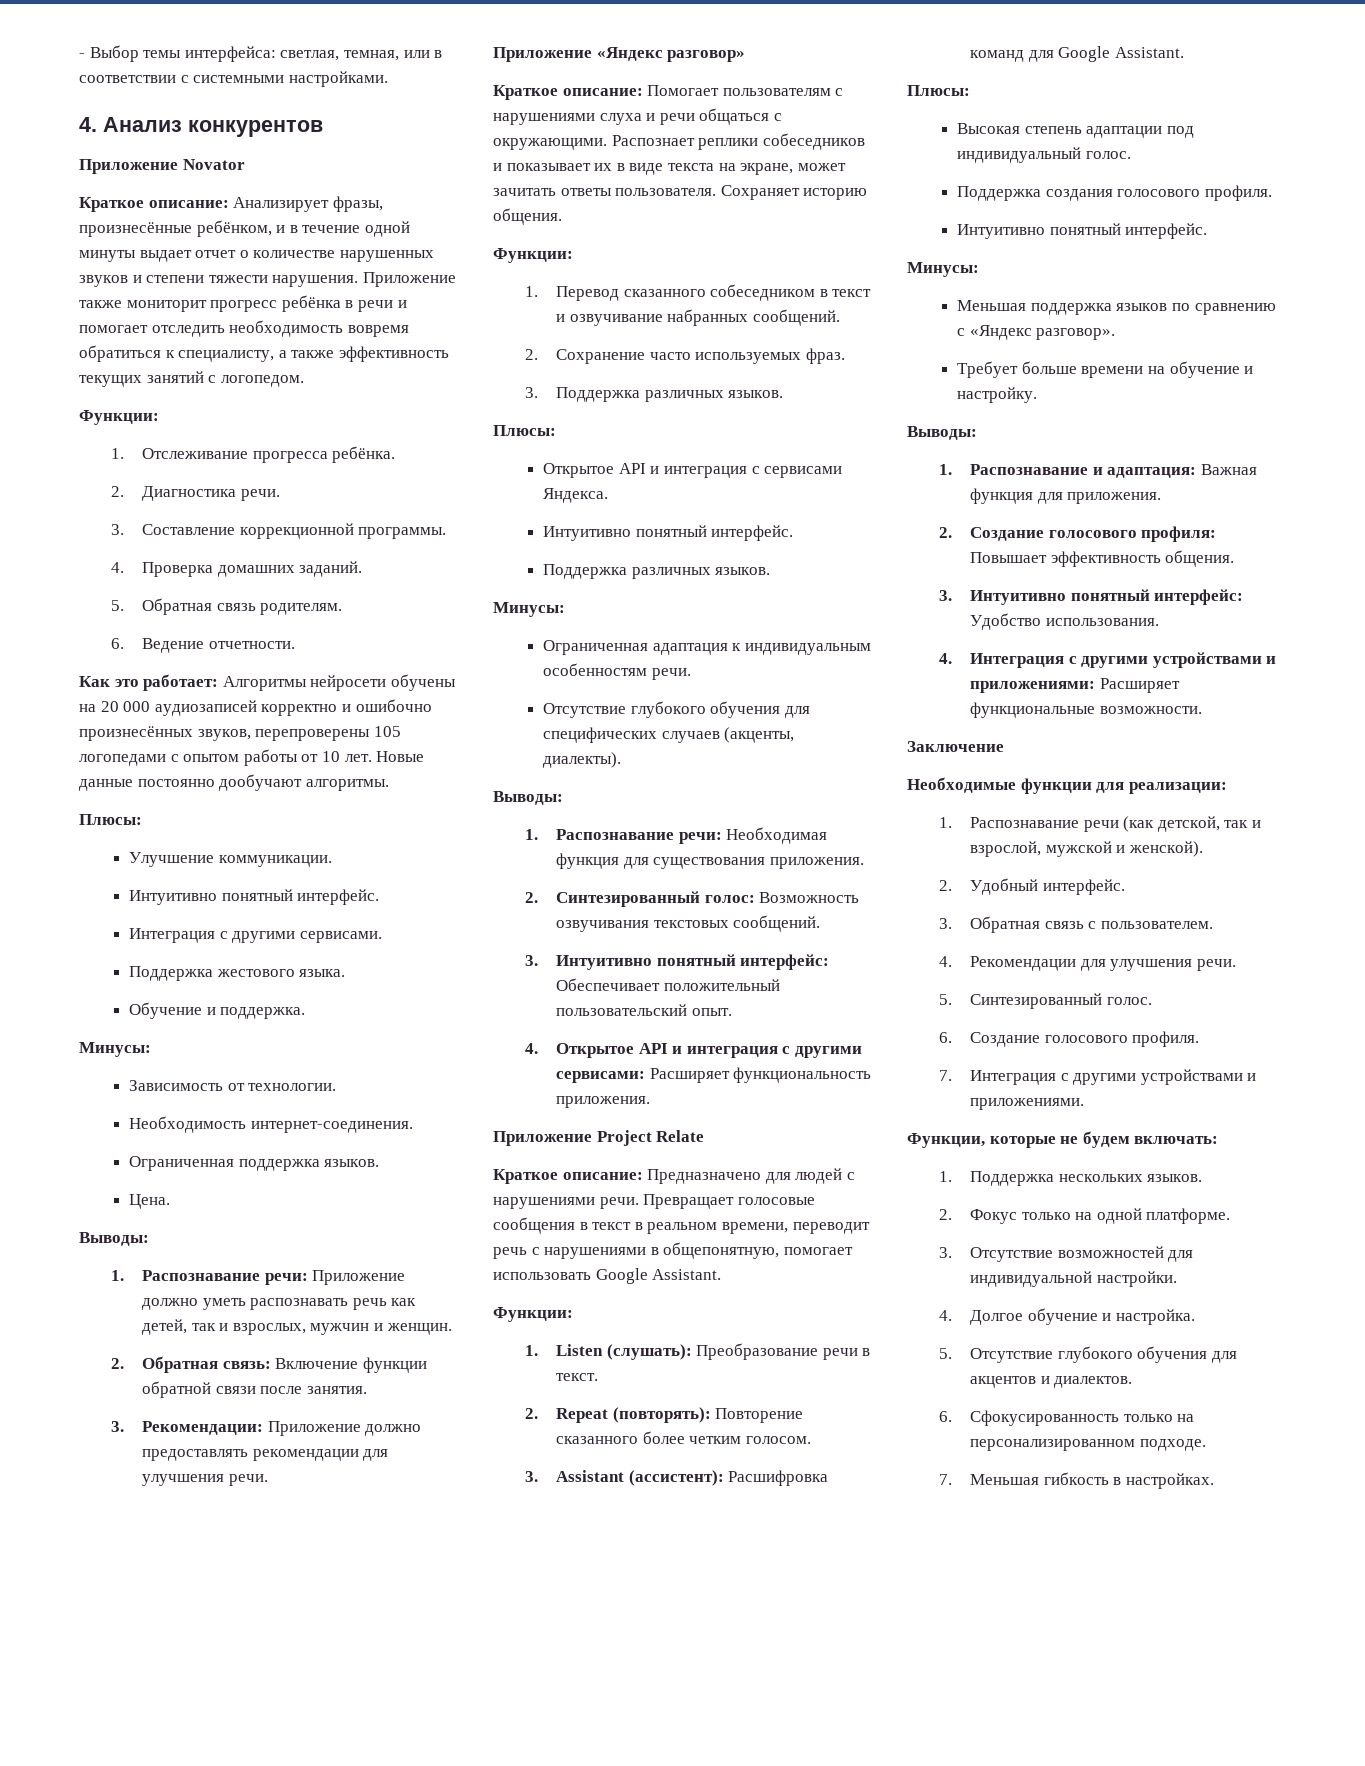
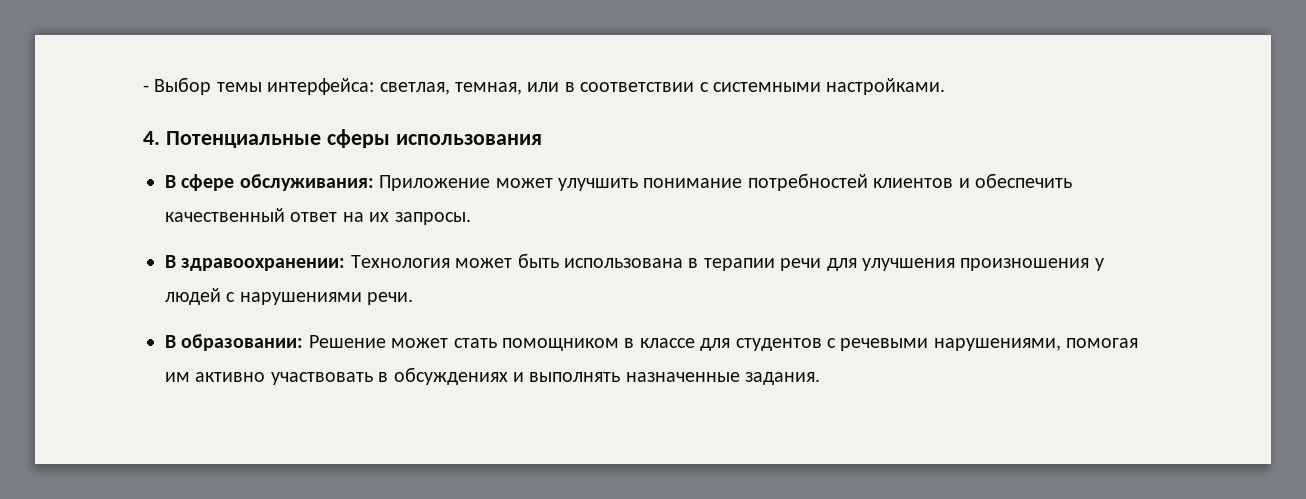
[103,117,323,137] [79,159,245,174] [79,196,383,212] [79,220,410,237] [79,250,434,262] [79,272,456,287] [79,295,407,312] [79,320,409,337] [79,345,449,362] [79,371,304,387] [79,410,159,425] [110,446,396,463] [110,486,280,501] [110,523,447,539] [110,561,363,577] [110,598,343,615] [110,638,295,653] [79,674,456,691] [79,699,432,716] [79,726,401,741] [79,749,425,766] [79,774,389,791] [79,814,142,825] [129,852,332,867] [129,889,380,905] [129,928,382,943] [129,966,346,981] [129,1002,306,1019] [79,1042,151,1057] [129,1080,337,1091] [129,1116,413,1133] [129,1156,380,1171] [129,1194,171,1209] [79,1232,149,1246] [110,1270,406,1285] [142,1298,417,1310] [142,1319,452,1335] [110,1356,427,1373] [142,1381,367,1398] [110,1421,422,1436] [142,1449,389,1461] [142,1474,268,1486] [493,47,746,62] [493,85,844,100] [493,108,782,125] [493,133,865,150] [493,163,846,175] [493,185,868,200] [493,208,562,225] [493,248,573,263] [524,284,872,301] [556,309,840,326] [524,348,845,364] [524,387,784,402] [493,425,556,436] [543,463,843,478] [543,488,609,503] [543,525,794,541] [543,564,771,579] [493,602,565,617] [543,640,871,655] [543,663,691,680] [543,701,810,718] [543,727,795,743] [543,752,622,768] [493,791,563,805] [524,827,828,844] [556,853,864,869] [524,891,860,907] [556,915,821,932] [524,954,830,970] [556,978,780,991] [556,1004,732,1016] [524,1043,862,1058] [556,1067,872,1083] [556,1096,651,1108] [493,1130,705,1146] [493,1168,855,1184] [493,1194,815,1209] [493,1217,870,1234] [493,1242,853,1259] [493,1268,722,1284] [493,1307,573,1322] [524,1343,871,1360] [556,1373,599,1381] [524,1407,804,1423] [556,1431,811,1444] [524,1470,829,1486] [970,46,1184,62] [907,85,970,96] [957,123,1194,138] [957,147,1131,163] [957,185,1272,201] [957,223,1208,239] [907,262,979,277] [957,300,1276,315] [957,325,1116,340] [957,361,1254,378] [957,387,1038,403] [907,426,977,440] [938,464,1257,478] [970,488,1162,504] [938,526,1217,542] [970,550,1235,567] [938,589,1244,605] [970,613,1159,630] [938,652,1277,668] [970,678,1180,693] [970,702,1202,718] [907,741,1004,752] [907,777,1227,794] [938,816,1261,832] [970,841,1203,857] [938,878,1125,895] [938,916,1213,933] [938,956,1236,971] [938,993,1152,1009] [938,1031,1200,1047] [938,1069,1257,1085] [970,1098,1085,1110] [907,1131,1219,1148] [938,1171,1203,1186] [938,1208,1231,1224] [938,1246,1194,1262] [970,1271,1177,1287] [938,1308,1195,1325] [938,1346,1237,1363] [970,1376,1133,1388] [938,1410,1195,1426] [970,1439,1206,1451] [938,1472,1214,1489] Анализ конкурентов // Приложение Novator // Краткое описание: Анализирует фразы, произнесённые ребёнком, и в течение одной минуты выдает отчет о количестве нарушенных звуков и степени тяжести нарушения. Приложение также мониторит прогресс ребёнка в речи и помогает отследить необходимость вовремя обратиться к специалисту, а также эффективность текущих занятий с логопедом. // Функции: // 1. Отслеживание прогресса ребёнка. // 2. Диагностика речи. // 3. Составление коррекционной программы. // 4. Проверка домашних заданий. // 5. Обратная связь родителям. // 6. Ведение отчетности. // Как это работает: Алгоритмы нейросети обучены на 20 000 аудиозаписей корректно и ошибочно произнесённых звуков, перепроверены 105 логопедами с опытом работы от 10 лет. Новые данные постоянно дообучают алгоритмы. // Плюсы: // Улучшение коммуникации. // Интуитивно понятный интерфейс. // Интеграция с другими сервисами. // Поддержка жестового языка. // Обучение и поддержка. // Минусы: // Зависимость от технологии. // Необходимость интернет-соединения. // Ограниченная поддержка языков. // Цена. // Выводы: // 1. Распознавание речи: Приложение должно уметь распознавать речь как детей, так и взрослых, мужчин и женщин. // 2. Обратная связь: Включение функции обратной связи после занятия. // 3. Рекомендации: Приложение должно предоставлять рекомендации для улучшения речи. // Приложение «Яндекс разговор» // Краткое описание: Помогает пользователям с нарушениями слуха и речи общаться с окружающими. Распознает реплики собеседников и показывает их в виде текста на экране, может зачитать ответы пользователя. Сохраняет историю общения. // Функции: // 1. Перевод сказанного собеседником в текст и озвучивание набранных сообщений. // 2. Сохранение часто используемых фраз. // 3. Поддержка различных языков. // Плюсы: // Открытое API и интеграция с сервисами Яндекса. // Интуитивно понятный интерфейс. // Поддержка различных языков. // Минусы: // Ограниченная адаптация к индивидуальным особенностям речи. // Отсутствие глубокого обучения для специфических случаев (акценты, диалекты). // Выводы: // 1. Распознавание речи: Необходимая функция для существования приложения. // 2. Синтезированный голос: Возможность озвучивания текстовых сообщений. // 3. Интуитивно понятный интерфейс: Обеспечивает положительный пользовательский опыт. // 4. Открытое API и интеграция с другими сервисами: Расширяет функциональность приложения. // Приложение Project Relate // Краткое описание: Предназначено для людей с нарушениями речи. Превращает голосовые сообщения в текст в реальном времени, переводит речь с нарушениями в общепонятную, помогает использовать Google Assistant. // Функции: // 1. Listen (слушать): Преобразование речи в текст. // 2. Repeat (повторять): Повторение сказанного более четким голосом. // 3. Assistant (ассистент): Расшифровка команд для Google Assistant. // Плюсы: // Высокая степень адаптации под индивидуальный голос. // Поддержка создания голосового профиля. // Интуитивно понятный интерфейс. // Минусы: // Меньшая поддержка языков по сравнению с «Яндекс разговор». // Требует больше времени на обучение и настройку. // Выводы: // 1. Распознавание и адаптация: Важная функция для приложения. // 2. Создание голосового профиля: Повышает эффективность общения. // 3. Интуитивно понятный интерфейс: Удобство использования. // 4. Интеграция с другими устройствами и приложениями: Расширяет функциональные возможности. // Заключение // Необходимые функции для реализации: // 1. Распознавание речи (как детской, так и взрослой, мужской и женской). // 2. Удобный интерфейс. // 3. Обратная связь с пользователем. // 4. Рекомендации для улучшения речи. // 5. Синтезированный голос. // 6. Создание голосового профиля. // 7. Интеграция с другими устройствами и приложениями. // Функции, которые не будем включать: // 1. Поддержка нескольких языков. // 2. Фокус только на одной платформе. // 3. Отсутствие возможностей для индивидуальной настройки. // 4. Долгое обучение и настройка. // 5. Отсутствие глубокого обучения для акцентов и диалектов. // 6. Сфокусированность только на персонализированном подходе. // 7. Меньшая гибкость в настройках. -> [165,129,542,148] [165,173,1072,191] [165,208,471,225] [165,253,1104,271] [165,288,414,305] [165,334,1139,351] [165,367,821,385] Потенциальные сферы использования // В сфере обслуживания: Приложение может улучшить понимание потребностей клиентов и обеспечить качественный ответ на их запросы. // В здравоохранении: Технология может быть использована в терапии речи для улучшения произношения у людей с нарушениями речи. // В образовании: Решение может стать помощником в классе для студентов с речевыми нарушениями, помогая им активно участвовать в обсуждениях и выполнять назначенные задания.

